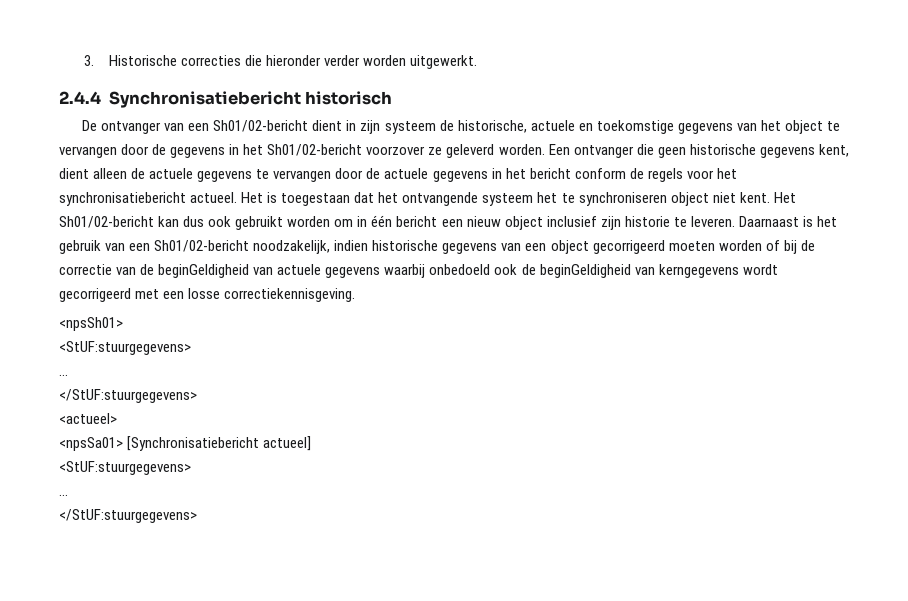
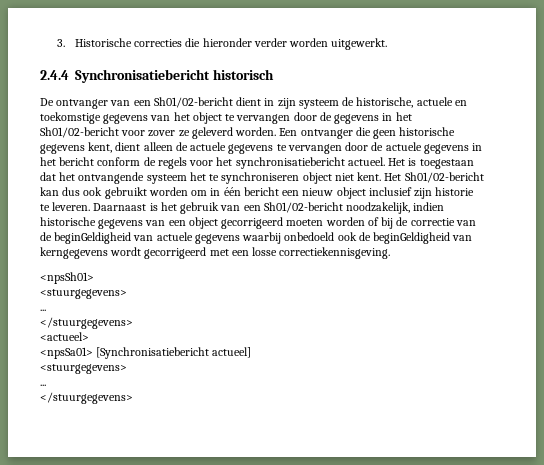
[366,146,426,155] voorzover -> [121,130,176,137] voor zover
[59,341,191,355] [59,374,68,376] [59,389,197,403] <StUF:stuurgegevens> // ... // </StUF:stuurgegevens> -> [40,289,127,299] [40,309,46,311] [40,317,133,329] <stuurgegevens> // ... // </stuurgegevens>
[59,461,191,475] [59,494,68,496] [59,509,197,523] <StUF:stuurgegevens> // ... // </StUF:stuurgegevens> -> [40,364,127,374] [40,384,46,386] [40,392,133,404] <stuurgegevens> // ... // </stuurgegevens>

